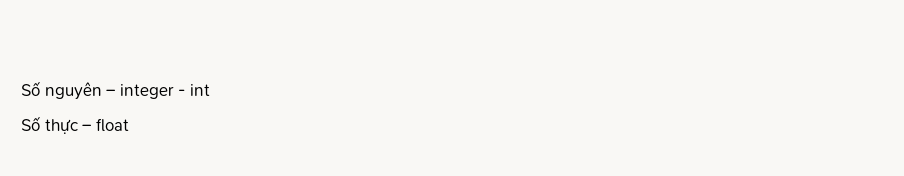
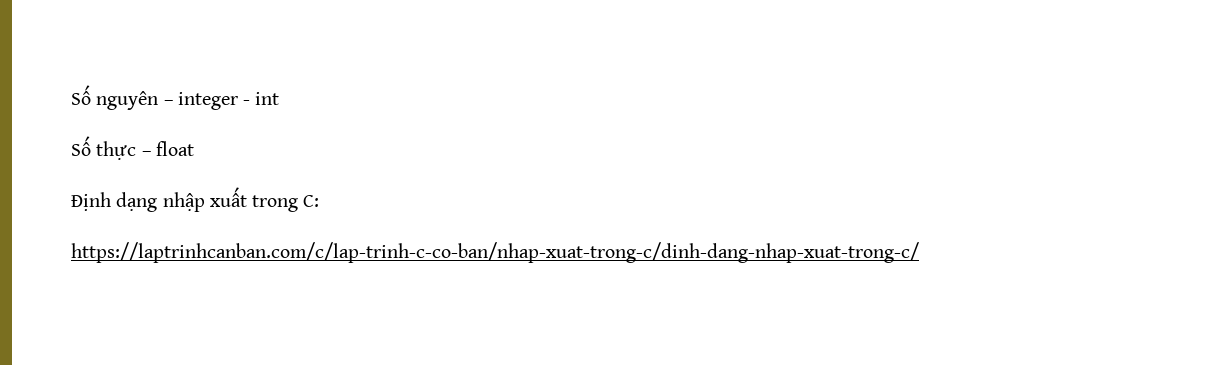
(129, 125) none -> [71,187,320,212] [71,242,919,263] // Định dạng nhập xuất trong C: // https://laptrinhcanban.com/c/lap-trinh-c-co-ban/nhap-xuat-trong-c/dinh-dang-nhap-xuat-trong-c/

